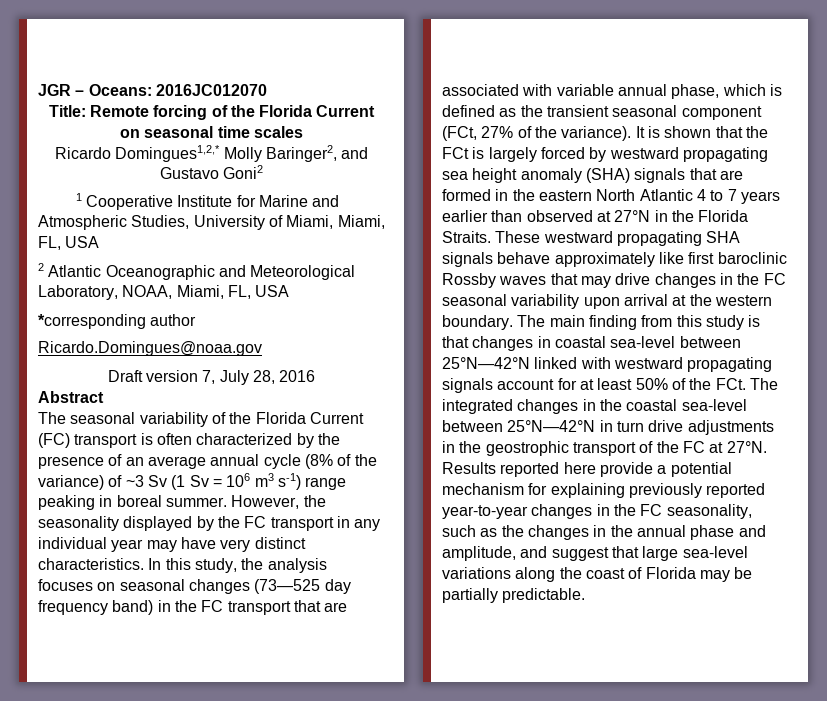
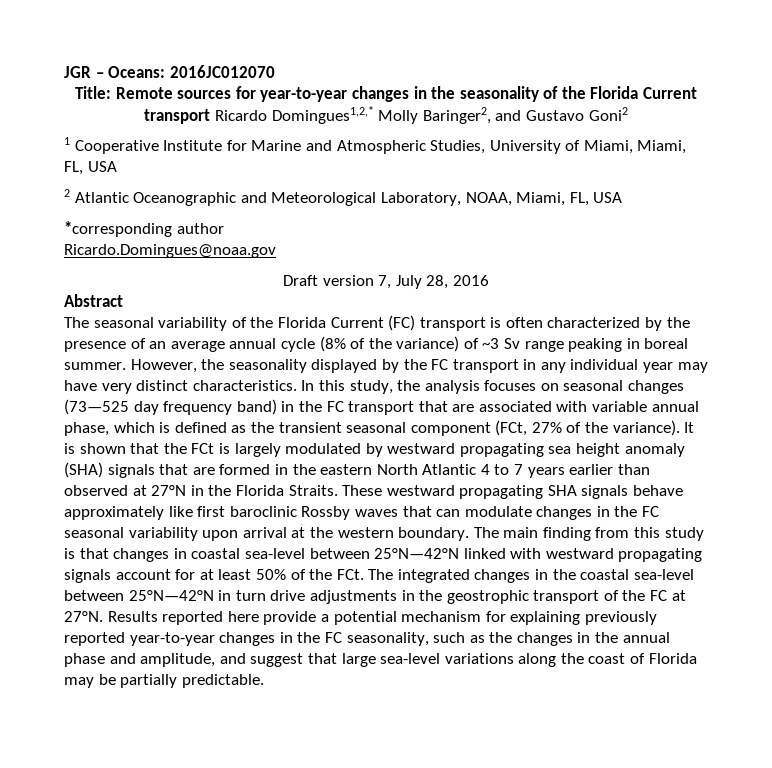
[153,105,376,120] [120,126,303,138] forcing of the Florida Current on seasonal time scales // -> [177,86,698,102] [144,109,211,124] sources for year-to-year changes in the seasonality of the Florida Current transport
[171,473,301,490] (1 Sv = 106 m3 s-1) -> (521, 343) none
[540,147,585,159] forced -> [285,443,362,454] modulated
[580,273,651,288] may drive -> [436,506,532,517] can modulate

